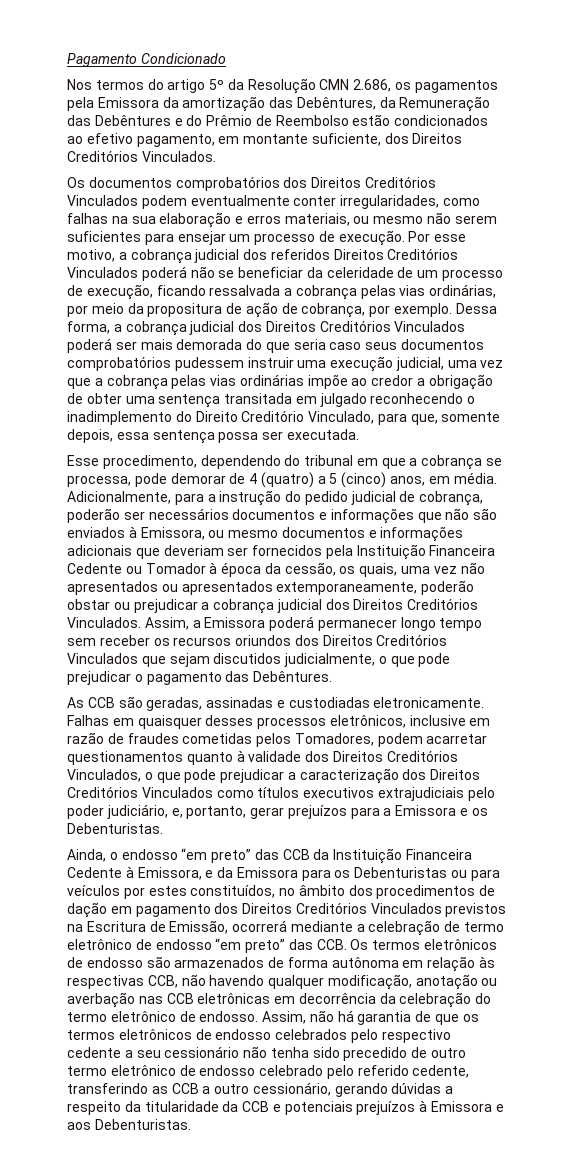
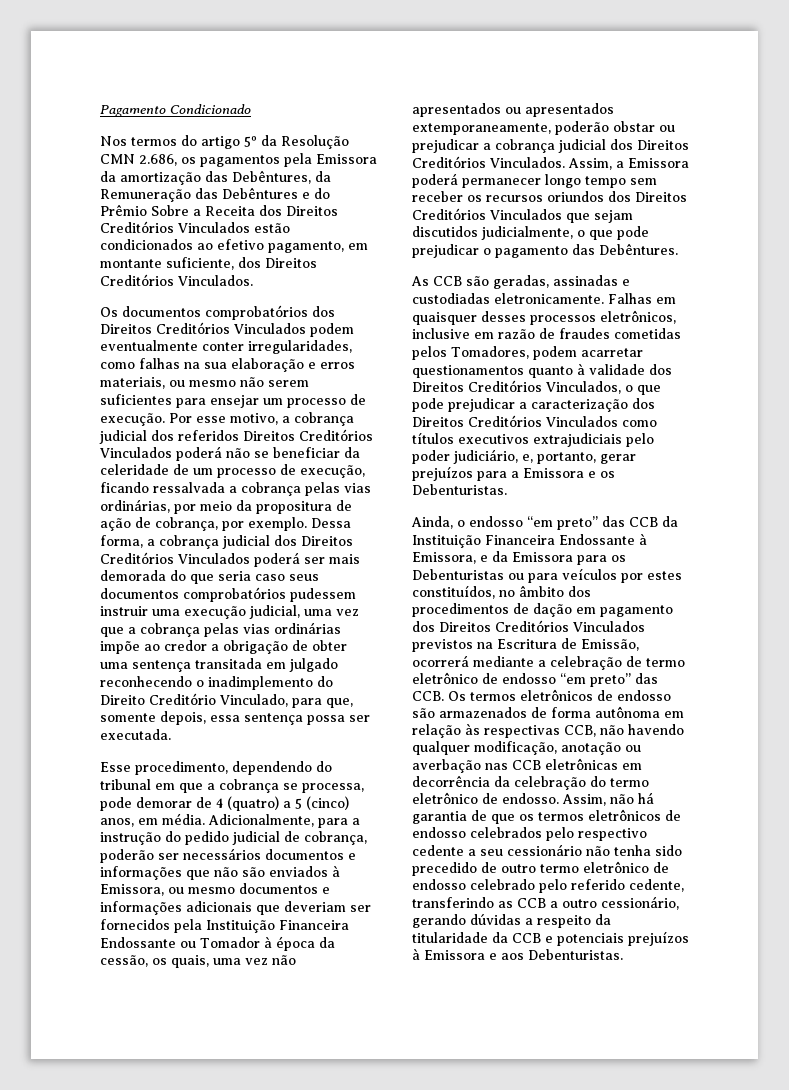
[255,115,349,126] de Reembolso -> [151,205,338,216] [100,221,250,233] Sobre a Receita dos Direitos Creditórios Vinculados
[67,563,122,574] Cedente -> [100,937,176,948] Endossante
[67,867,122,878] Cedente -> [559,534,635,545] Endossante

